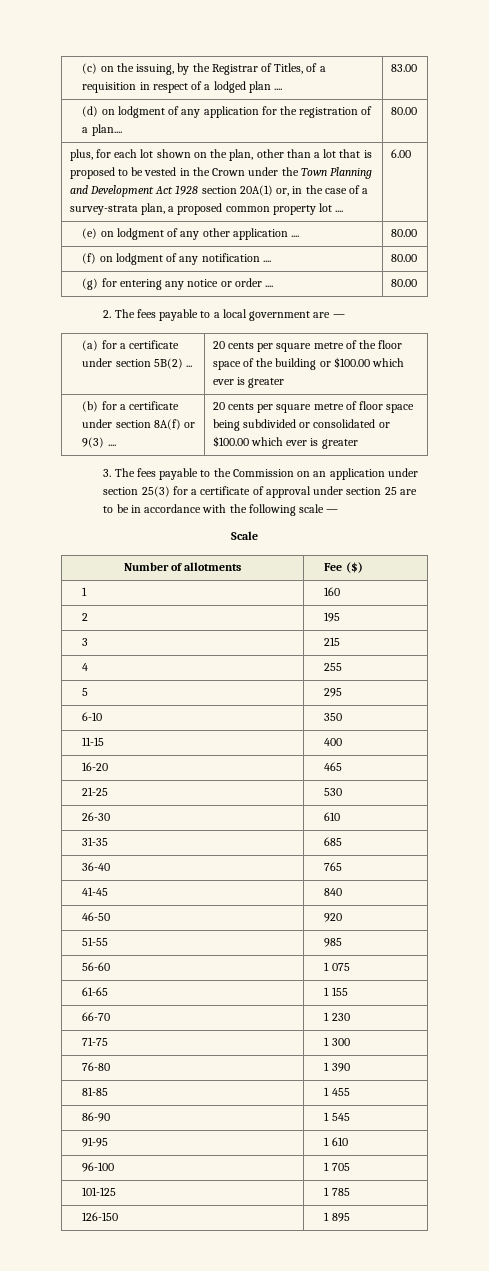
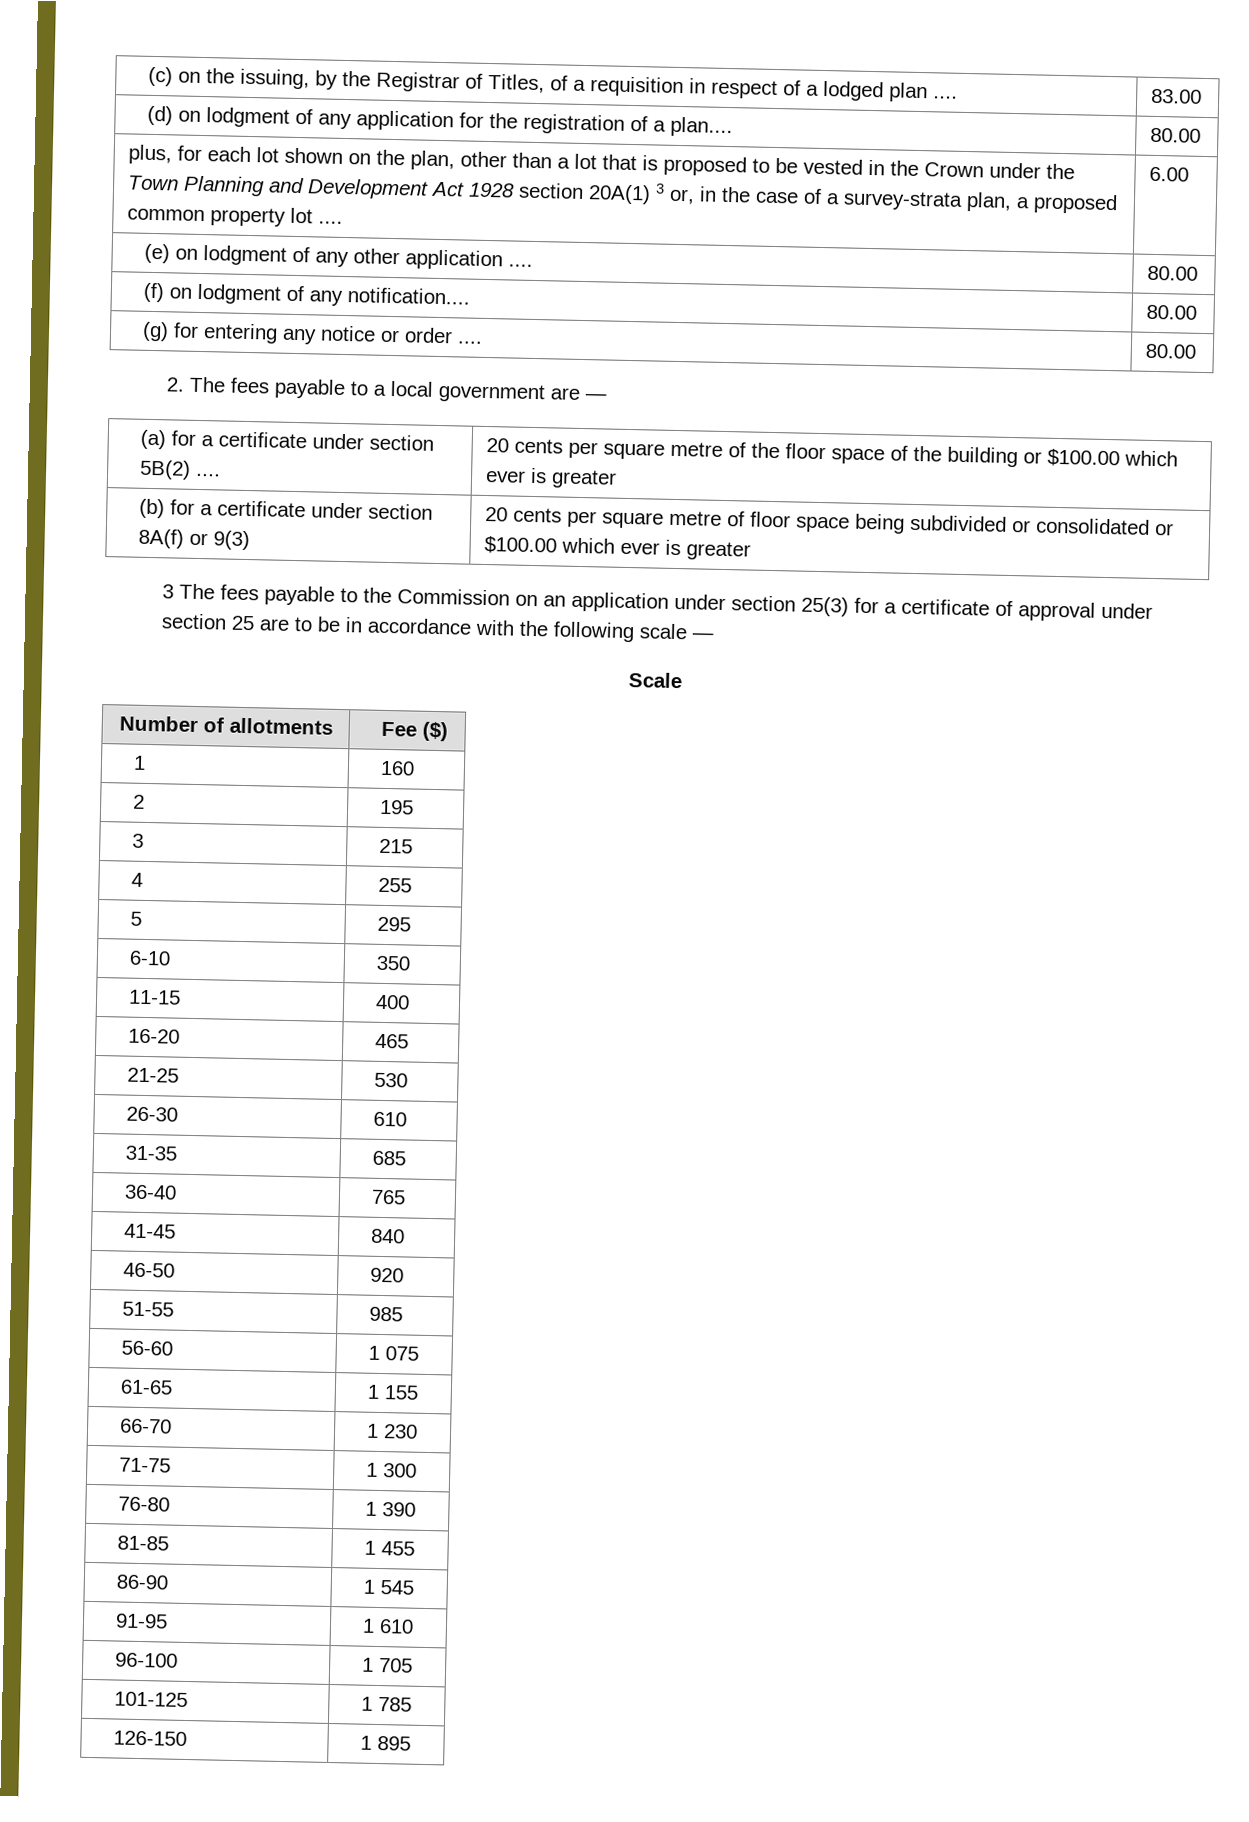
(273, 190) none -> [656,183,666,194] 3
[201,253,271,262] notification .... -> [346,287,470,305] notification....
[186,365,193,367] ... -> [195,472,221,477] ....
[107,444,116,446] .... -> (250, 540) none
[103,469,112,477] 3. -> [161,584,174,599] 3

